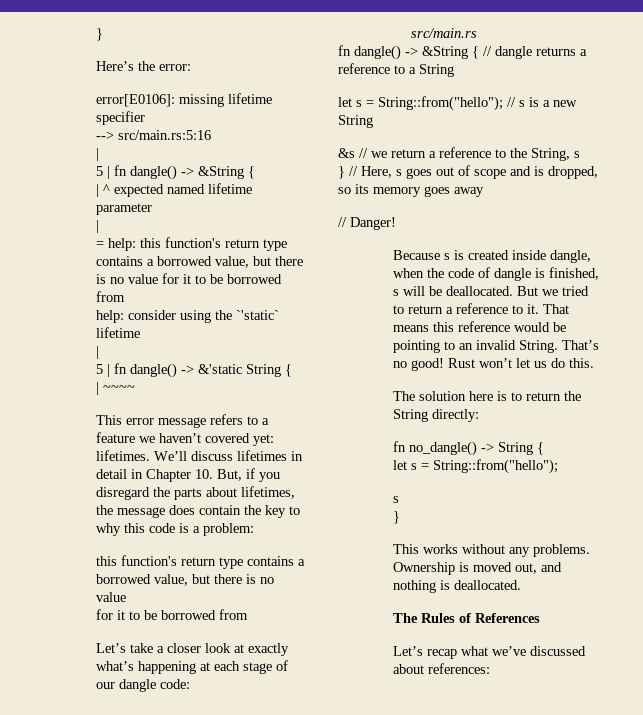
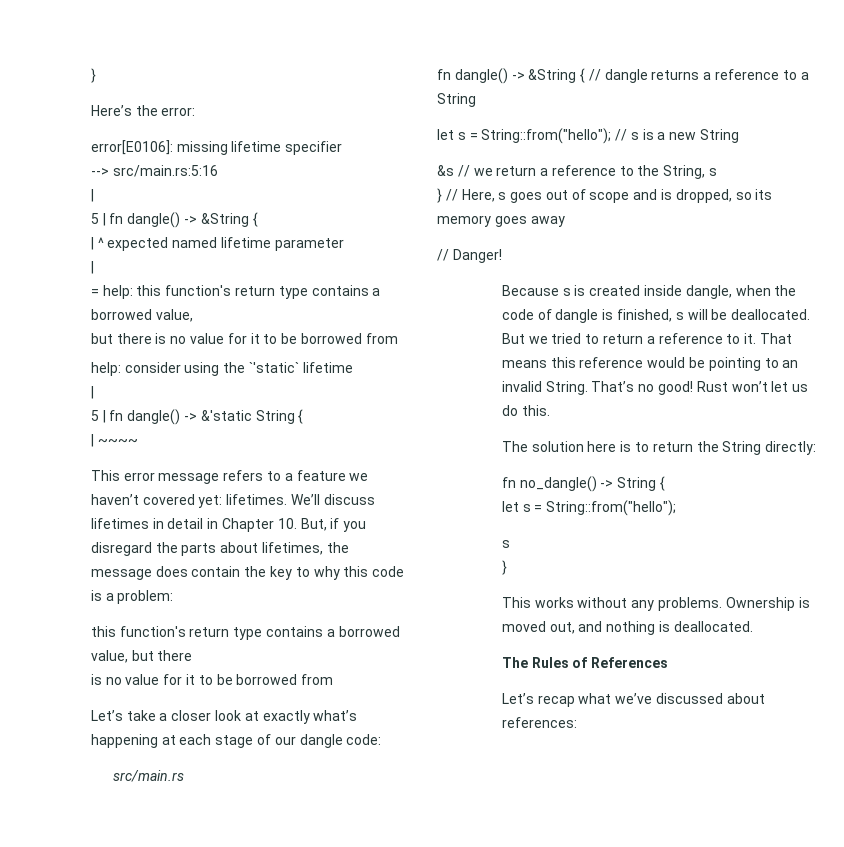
(249, 262) none -> (193, 315) //
[245,574,274,584] [95,592,126,602] is no value // -> [90,674,160,685] // is no value

